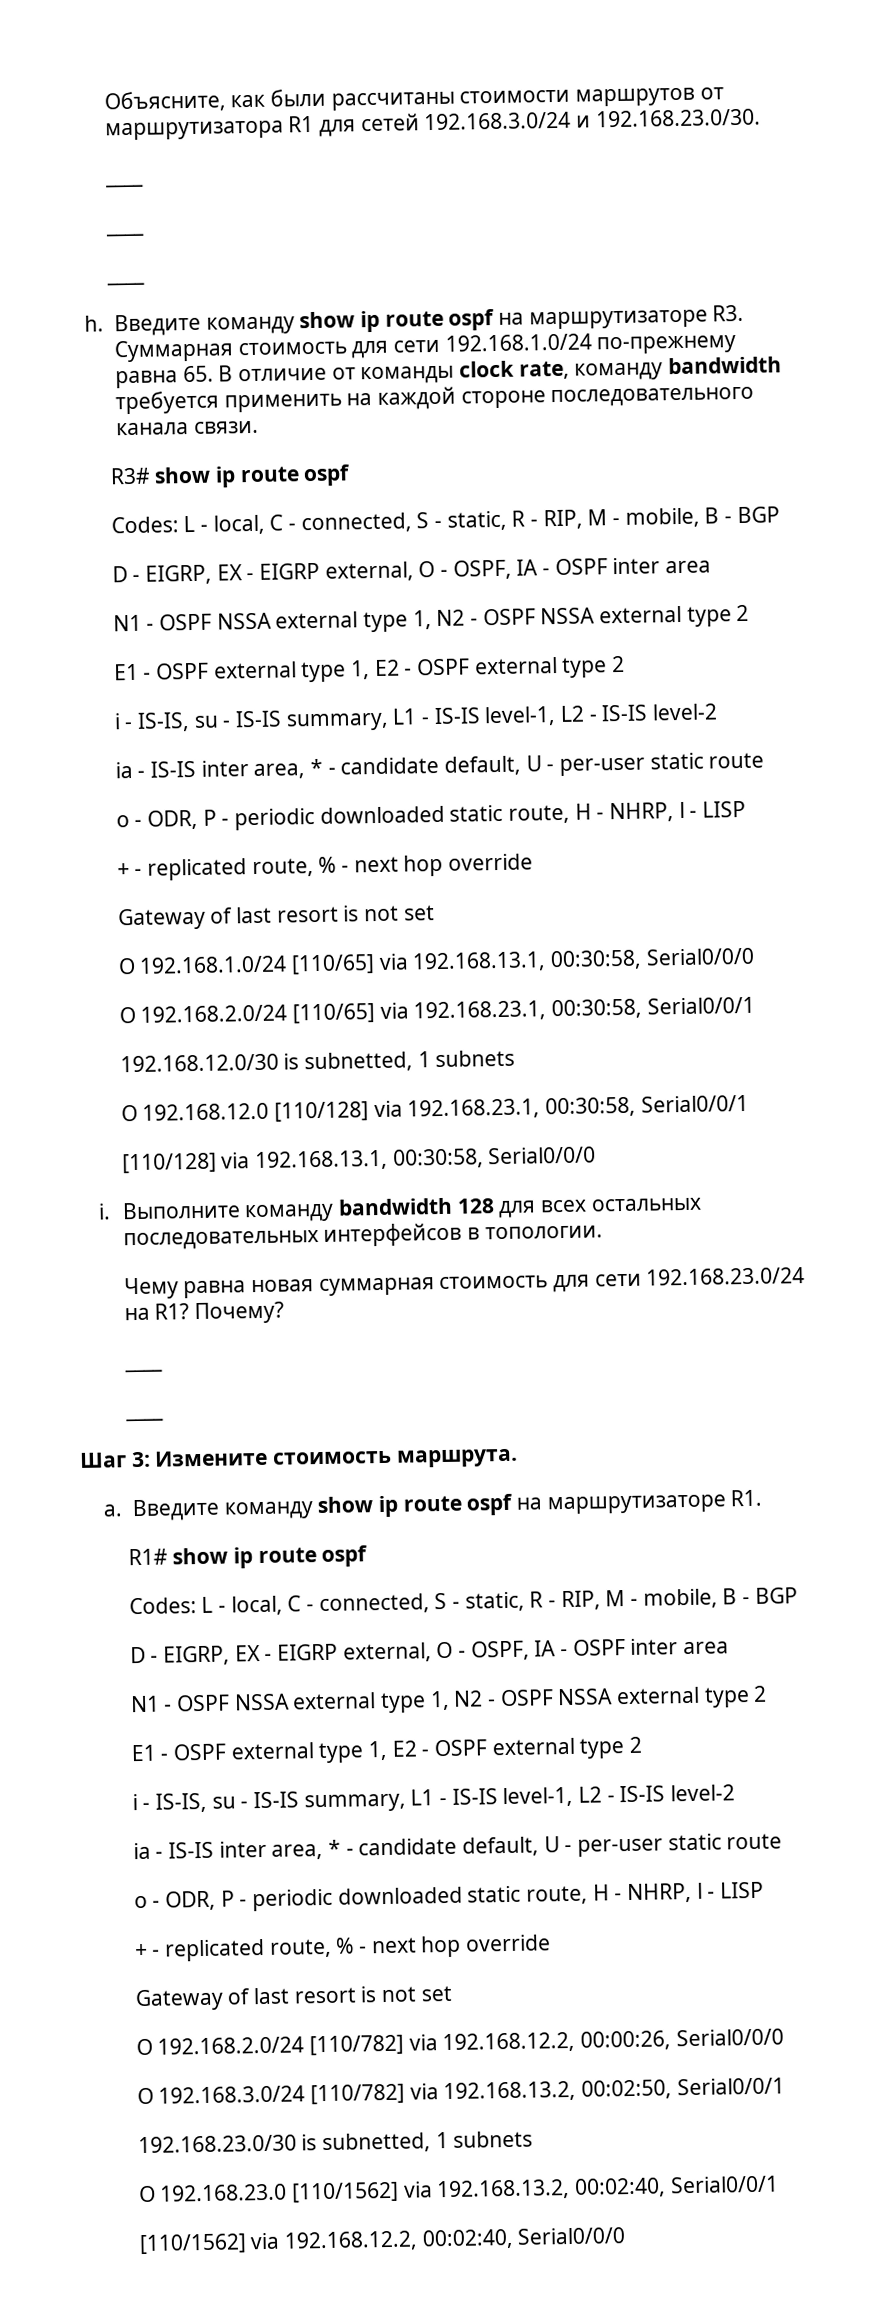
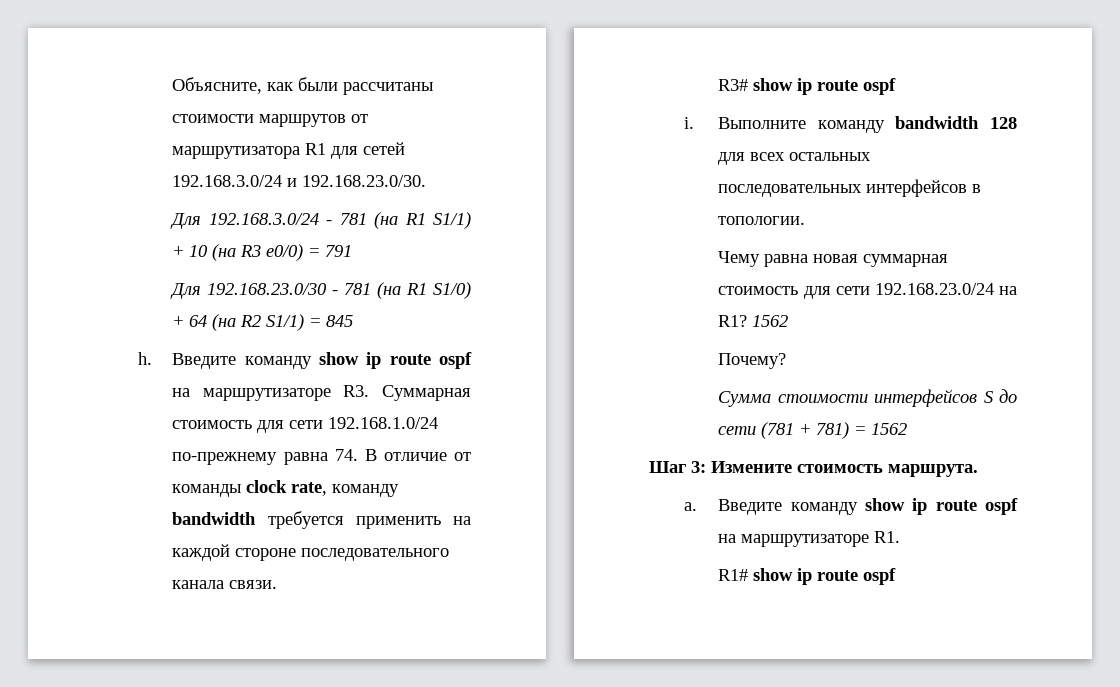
[104,183,144,188] [104,232,144,237] [105,281,145,286] ____ // ____ // ____ -> [170,212,472,229] [172,244,353,261] [170,282,472,299] [172,314,354,331] Для 192.168.3.0/24 - 781 (на R1 S1/1) + 10 (на R3 e0/0) = 791 // Для 192.168.23.0/30 - 781 (на R1 S1/0) + 64 (на R2 S1/1) = 845
[182,365,214,383] 65. -> [334,449,358,461] 74.
[110,506,780,535] [111,557,712,585] [112,604,750,633] [113,655,626,683] [113,703,718,732] [114,752,765,780] [115,800,747,831] [116,853,534,881] [117,905,435,931] [117,947,755,975] [118,996,755,1024] [119,1049,516,1073] [120,1094,749,1122] [121,1146,597,1174] // Codes: L - local, C - connected, S - static, R - RIP, M - mobile, B - BGP // D - EIGRP, EX - EIGRP external, O - OSPF, IA - OSPF inter area // N1 - OSPF NSSA external type 1, N2 - OSPF NSSA external type 2 // E1 - OSPF external type 1, E2 - OSPF external type 2 // i - IS-IS, su - IS-IS summary, L1 - IS-IS level-1, L2 - IS-IS level-2 // ia - IS-IS inter area, * - candidate default, U - per-user static route // o - ODR, P - periodic downloaded static route, H - NHRP, l - LISP // + - replicated route, % - next hop override // Gateway of last resort is not set // O 192.168.1.0/24 [110/65] via 192.168.13.1, 00:30:58, Serial0/0/0 // O 192.168.2.0/24 [110/65] via 192.168.23.1, 00:30:58, Serial0/0/1 // 192.168.12.0/30 is subnetted, 1 subnets // O 192.168.12.0 [110/128] via 192.168.23.1, 00:30:58, Serial0/0/1 // [110/128] via 192.168.13.1, 00:30:58, Serial0/0/0 -> (897, 86) none
(190, 1311) none -> [752,315,789,327] 1562 //
[123,1368,163,1373] [124,1417,164,1422] ____ // ____ -> [718,389,1017,407] [718,422,908,439] Сумма стоимости интерфейсов S до сети (781 + 781) = 1562
[128,1587,798,1616] [129,1638,730,1666] [129,1685,768,1714] [130,1736,643,1764] [131,1784,736,1813] [132,1833,783,1860] [133,1881,765,1912] [134,1934,552,1962] [134,1985,452,2012] [135,2028,784,2056] [136,2077,785,2105] [137,2130,534,2154] [137,2175,779,2203] [138,2227,626,2255] // Codes: L - local, C - connected, S - static, R - RIP, M - mobile, B - BGP // D - EIGRP, EX - EIGRP external, O - OSPF, IA - OSPF inter area // N1 - OSPF NSSA external type 1, N2 - OSPF NSSA external type 2 // E1 - OSPF external type 1, E2 - OSPF external type 2 // i - IS-IS, su - IS-IS summary, L1 - IS-IS level-1, L2 - IS-IS level-2 // ia - IS-IS inter area, * - candidate default, U - per-user static route // o - ODR, P - periodic downloaded static route, H - NHRP, l - LISP // + - replicated route, % - next hop override // Gateway of last resort is not set // O 192.168.2.0/24 [110/782] via 192.168.12.2, 00:00:26, Serial0/0/0 // O 192.168.3.0/24 [110/782] via 192.168.13.2, 00:02:50, Serial0/0/1 // 192.168.23.0/30 is subnetted, 1 subnets // O 192.168.23.0 [110/1562] via 192.168.13.2, 00:02:40, Serial0/0/1 // [110/1562] via 192.168.12.2, 00:02:40, Serial0/0/0 -> (897, 576) none

